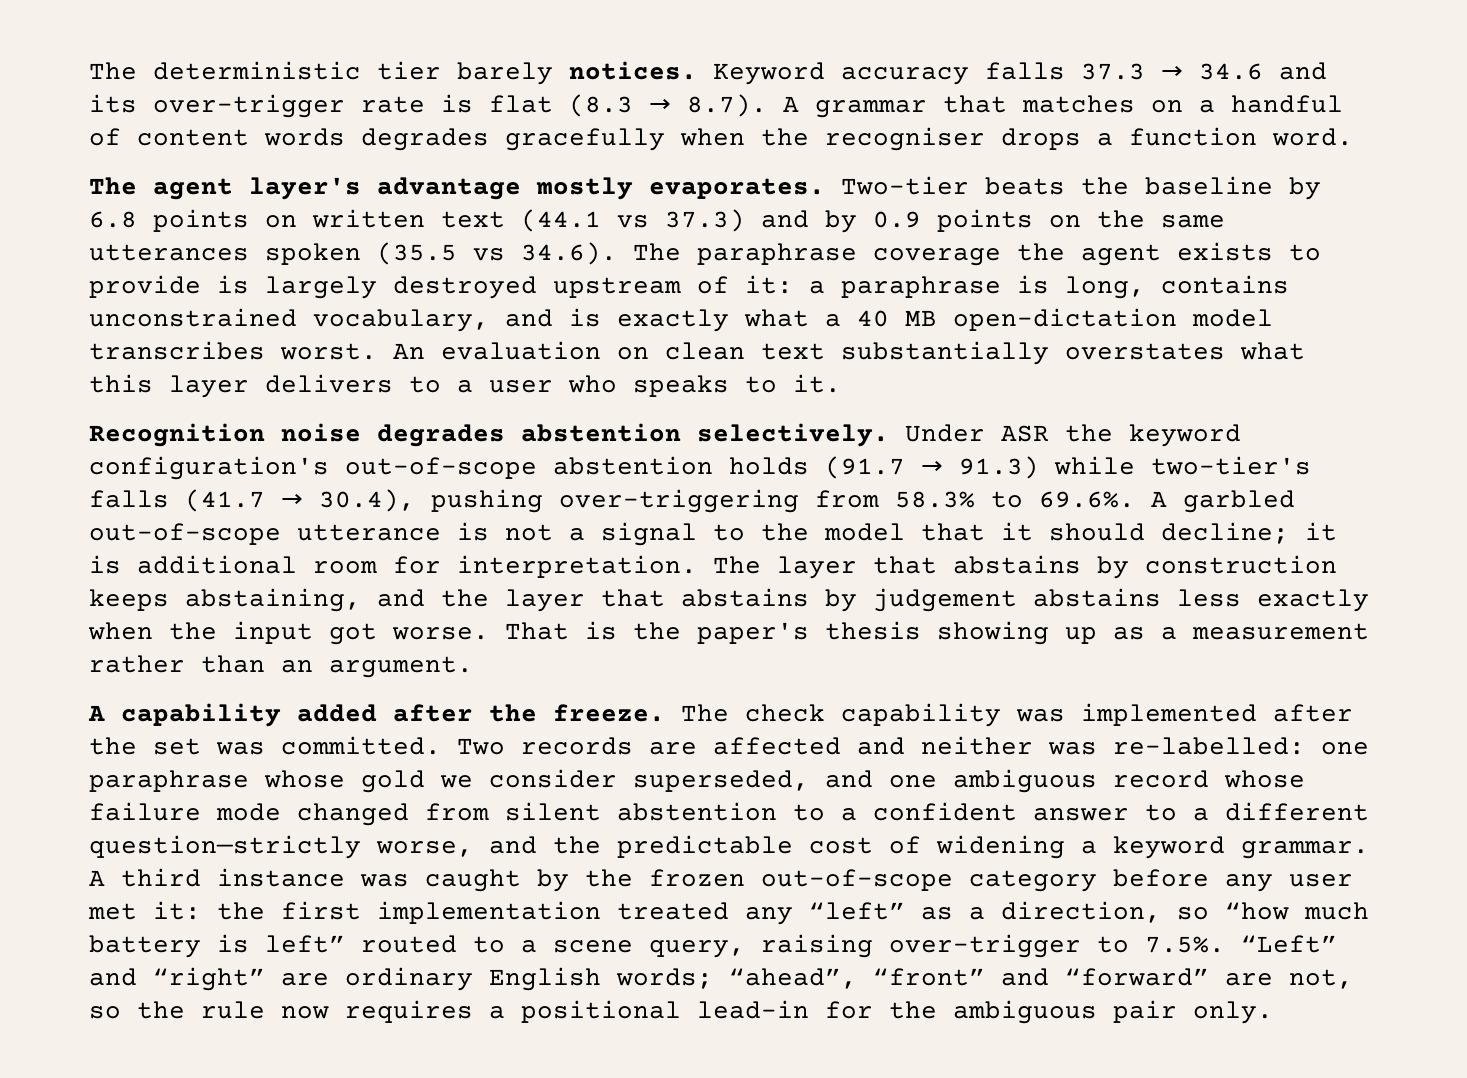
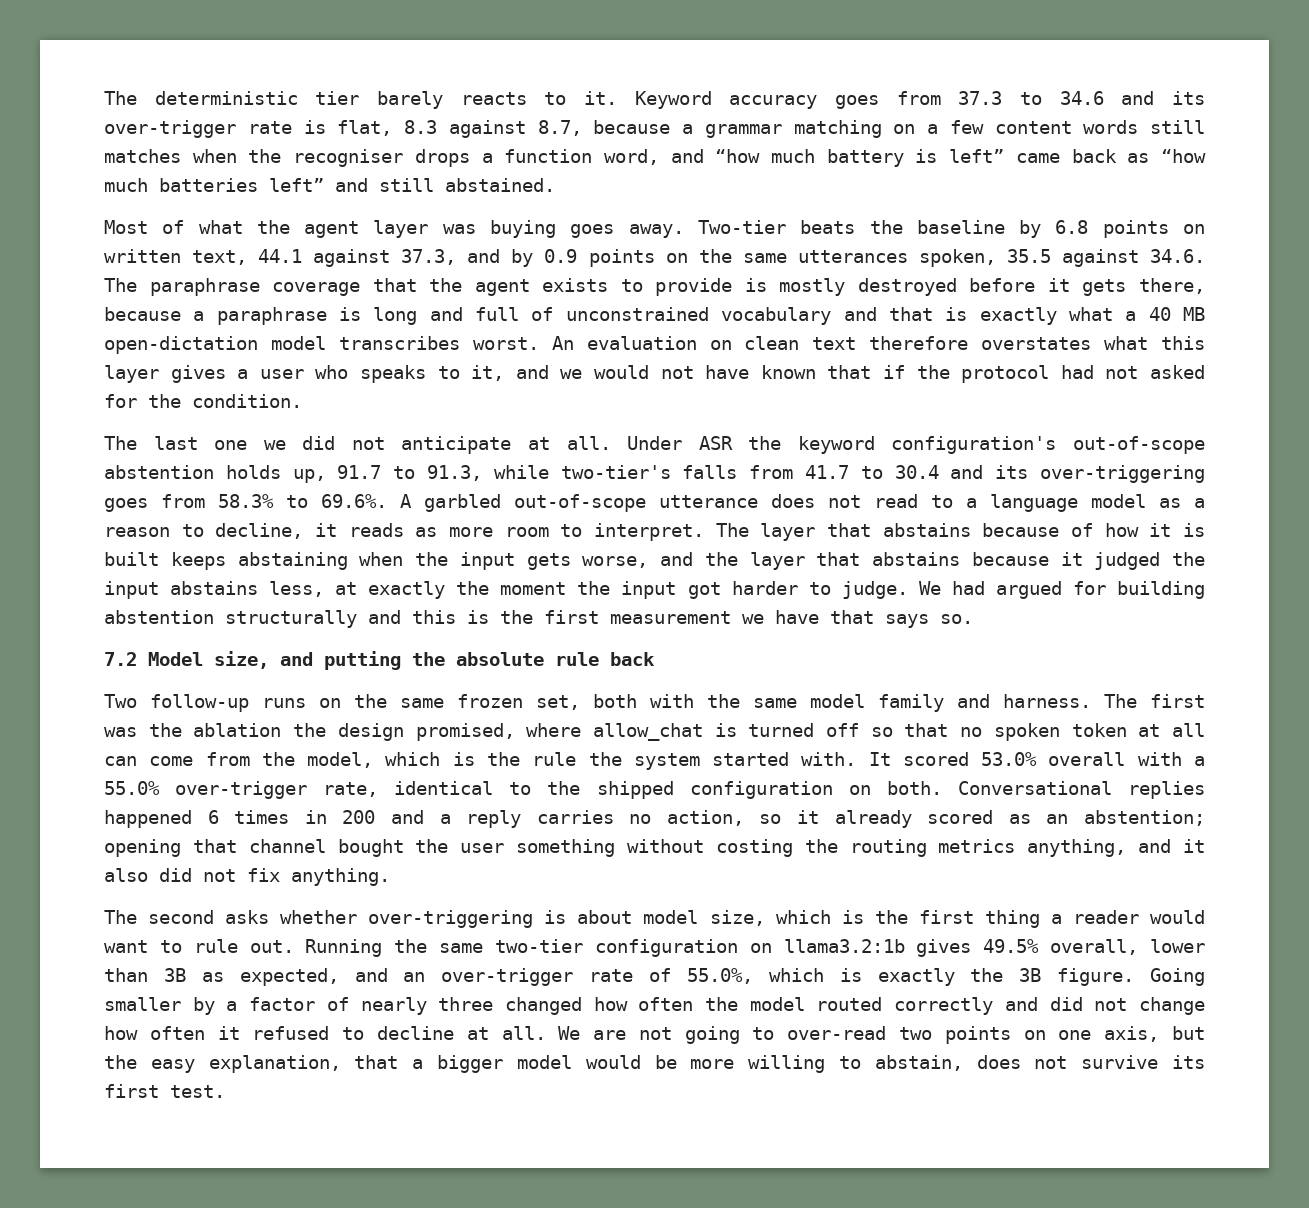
[569,61,1183,85] notices. Keyword accuracy falls 37.3 → -> [460,91,1042,109] reacts to it. Keyword accuracy goes from 37.3 to
[489,94,1343,118] [89,128,665,151] flat (8.3 → 8.7). A grammar that matches on a handful of content words degrades gracefully -> [337,120,1205,138] [104,149,181,163] flat, 8.3 against 8.7, because a grammar matching on a few content words still matches
[1272,128,1353,146] [89,177,825,200] word. // The agent layer's advantage mostly evaporates. -> [603,149,1207,167] [104,178,555,192] [104,220,684,238] word, and “how much battery is left” came back as “how much batteries left” and still abstained. // Most of what the agent layer was buying goes away.
[441,209,745,232] text (44.1 vs 37.3) -> [192,249,457,267] text, 44.1 against 37.3,
[265,242,617,265] spoken (35.5 vs 34.6). -> [918,249,1205,267] spoken, 35.5 against 34.6.
(1001, 257) none -> [372,278,417,292] that
[265,275,1289,299] [89,308,553,332] largely destroyed upstream of it: a paraphrase is long, contains unconstrained vocabulary, and -> [779,278,1205,296] [104,307,933,325] mostly destroyed before it gets there, because a paraphrase is long and full of unconstrained vocabulary and that
[841,341,1049,365] substantially -> [869,336,969,350] therefore
[265,374,441,393] delivers to -> [170,365,226,383] gives
[793,374,841,393] [89,423,889,447] it. // Recognition noise degrades abstention selectively. -> [471,365,1206,383] [104,394,302,408] [104,436,611,454] it, and we would not have known that if the protocol had not asked for the condition. // The last one we did not anticipate at all.
[825,456,1311,479] [89,489,799,513] (91.7 → 91.3) while two-tier's falls (41.7 → 30.4), pushing over-triggering -> [292,465,1205,483] [104,498,148,512] up, 91.7 to 91.3, while two-tier's falls from 41.7 to 30.4 and its over-triggering goes
[457,522,1337,546] [89,555,1337,579] [89,588,361,612] is not a signal to the model that it should decline; it is additional room for interpretation. The layer that abstains by construction keeps abstaining, -> [771,494,1205,512] [104,523,1205,541] [104,552,649,570] does not read to a language model as a reason to decline, it reads as more room to interpret. The layer that abstains because of how it is built keeps abstaining when the input gets worse,
[825,588,1369,612] [88,621,1369,645] [89,655,473,678] [88,703,1353,727] [89,736,1369,755] [89,769,1305,793] [89,802,1369,826] [89,835,1369,859] [89,868,1353,892] [88,901,1369,925] [89,934,1337,958] [89,967,1353,991] [89,1000,1273,1024] by judgement abstains less exactly when the input got worse. That is the paper's thesis showing up as a measurement rather than an argument. // A capability added after the freeze. The check capability was implemented after the set was committed. Two records are affected and neither was re-labelled: one paraphrase whose gold we consider superseded, and one ambiguous record whose failure mode changed from silent abstention to a confident answer to a different question—strictly worse, and the predictable cost of widening a keyword grammar. A third instance was caught by the frozen out-of-scope category before any user met it: the first implementation treated any “left” as a direction, so “how much battery is left” routed to a scene query, raising over-trigger to 7.5%. “Left” and “right” are ordinary English words; “ahead”, “front” and “forward” are not, so the rule now requires a positional lead-in for the ambiguous pair only. -> [971,552,1205,570] [104,581,1205,599] [104,610,973,628] [104,651,655,670] [104,694,1205,712] [104,723,1206,741] [104,752,1206,770] [104,781,1205,799] [104,810,1206,828] [104,839,1205,857] [104,868,390,886] [104,910,1205,928] [104,939,1206,957] [104,968,1205,986] [104,997,1206,1015] [104,1026,1205,1044] [104,1055,1205,1073] [104,1084,225,1098] because it judged the input abstains less, at exactly the moment the input got harder to judge. We had argued for building abstention structurally and this is the first measurement we have that says so. // 7.2 Model size, and putting the absolute rule back // Two follow-up runs on the same frozen set, both with the same model family and harness. The first was the ablation the design promised, where allow_chat is turned off so that no spoken token at all can come from the model, which is the rule the system started with. It scored 53.0% overall with a 55.0% over-trigger rate, identical to the shipped configuration on both. Conversational replies happened 6 times in 200 and a reply carries no action, so it already scored as an abstention; opening that channel bought the user something without costing the routing metrics anything, and it also did not fix anything. // The second asks whether over-triggering is about model size, which is the first thing a reader would want to rule out. Running the same two-tier configuration on llama3.2:1b gives 49.5% overall, lower than 3B as expected, and an over-trigger rate of 55.0%, which is exactly the 3B figure. Going smaller by a factor of nearly three changed how often the model routed correctly and did not change how often it refused to decline at all. We are not going to over-read two points on one axis, but the easy explanation, that a bigger model would be more willing to abstain, does not survive its first test.

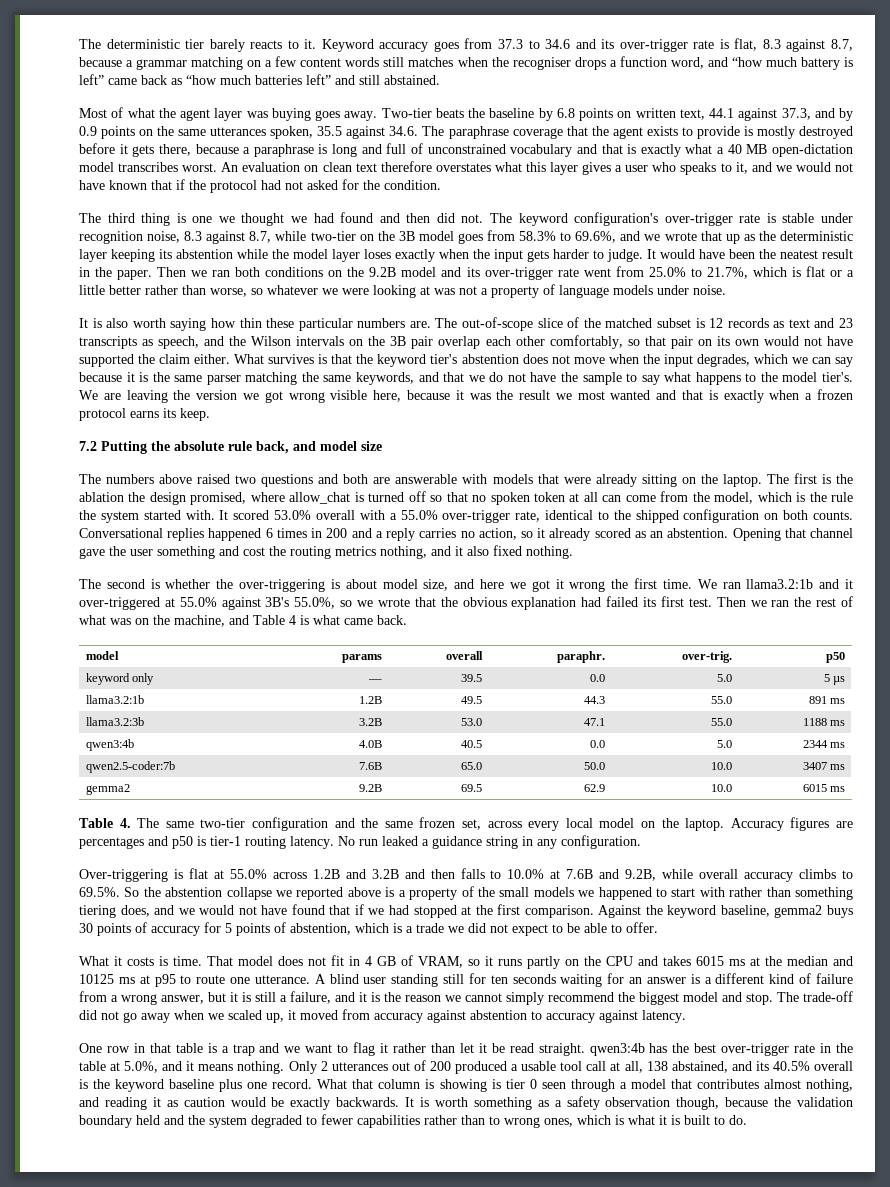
[153,436,1205,454] [104,465,1205,483] [104,494,1205,512] [104,523,1205,541] [104,552,1205,570] [104,581,1205,599] [104,610,973,628] [104,651,655,670] [104,694,1091,712] last one we did not anticipate at all. Under ASR the keyword configuration's out-of-scope abstention holds up, 91.7 to 91.3, while two-tier's falls from 41.7 to 30.4 and its over-triggering goes from 58.3% to 69.6%. A garbled out-of-scope utterance does not read to a language model as a reason to decline, it reads as more room to interpret. The layer that abstains because of how it is built keeps abstaining when the input gets worse, and the layer that abstains because it judged the input abstains less, at exactly the moment the input got harder to judge. We had argued for building abstention structurally and this is the first measurement we have that says so. // 7.2 Model size, and putting the absolute rule back // Two follow-up runs on the same frozen set, both with the same model family and harness. -> [107,212,853,226] [79,230,853,244] [79,249,853,262] [79,266,854,280] [79,284,726,298] [79,317,854,331] [79,335,854,349] [79,354,853,367] [79,372,853,385] [79,389,853,403] [79,408,210,421] [79,441,382,454] [79,474,762,487] third thing is one we thought we had found and then did not. The keyword configuration's over-trigger rate is stable under recognition noise, 8.3 against 8.7, while two-tier on the 3B model goes from 58.3% to 69.6%, and we wrote that up as the deterministic layer keeping its abstention while the model layer loses exactly when the input gets harder to judge. It would have been the neatest result in the paper. Then we ran both conditions on the 9.2B model and its over-trigger rate went from 25.0% to 21.7%, which is flat or a little better rather than worse, so whatever we were looking at was not a property of language models under noise. // It is also worth saying how thin these particular numbers are. The out-of-scope slice of the matched subset is 12 records as text and 23 transcripts as speech, and the Wilson intervals on the 3B pair overlap each other comfortably, so that pair on its own would not have supported the claim either. What survives is that the keyword tier's abstention does not move when the input degrades, which we can say because it is the same parser matching the same keywords, and that we do not have the sample to say what happens to the model tier's. We are leaving the version we got wrong visible here, because it was the result we most wanted and that is exactly when a frozen protocol earns its keep. // 7.2 Putting the absolute rule back, and model size // The numbers above raised two questions and both are answerable with models that were already sitting on the laptop.
[104,727,137,737] was -> [821,474,831,484] is
[886,781,942,795] both. -> [783,510,854,520] both counts.
[1084,810,1206,826] [104,839,181,857] abstention; opening -> [667,528,781,541] abstention. Opening
[337,839,404,857] bought -> [79,548,105,559] gave
[626,839,793,857] without costing -> [219,546,265,556] and cost
[1027,839,1127,857] anything, -> [380,546,427,559] nothing,
[159,868,390,886] did not fix anything. -> [493,545,573,559] fixed nothing.
[225,910,358,924] asks whether -> [150,579,234,589] is whether the
[775,910,1205,928] [104,939,1206,957] [104,968,1205,986] [104,997,1206,1015] [104,1026,1205,1044] [104,1055,1205,1073] [104,1084,225,1098] which is the first thing a reader would want to rule out. Running the same two-tier configuration on llama3.2:1b gives 49.5% overall, lower than 3B as expected, and an over-trigger rate of 55.0%, which is exactly the 3B figure. Going smaller by a factor of nearly three changed how often the model routed correctly and did not change how often it refused to decline at all. We are not going to over-read two points on one axis, but the easy explanation, that a bigger model would be more willing to abstain, does not survive its first test. -> [454,578,854,592] [79,596,853,610] [79,615,407,627] [86,651,120,660] [341,654,382,663] [445,651,483,660] [556,651,605,663] [681,651,732,663] [825,652,845,663] [86,673,155,685] [367,679,382,682] [460,674,482,682] [589,674,605,682] [716,674,732,682] [823,674,845,685] [86,695,145,704] [358,696,382,704] [460,696,482,704] [583,696,605,704] [710,696,732,704] [808,696,845,704] [86,717,145,726] [358,718,382,726] [460,718,482,726] [583,718,605,726] [710,718,732,726] [802,718,845,726] [86,739,135,751] [358,740,382,748] [460,740,482,748] [589,740,605,748] [716,740,732,748] [802,740,845,748] [86,761,176,773] [358,762,382,770] [460,762,482,770] [583,762,605,770] [710,762,732,770] [802,762,845,770] [86,784,131,795] [358,784,382,792] [460,784,482,792] [583,784,605,792] [710,784,732,792] [802,784,845,792] [79,817,854,831] [79,835,641,849] [79,868,854,882] [79,886,853,900] [79,904,853,918] [79,922,658,936] [79,955,853,969] [79,973,854,987] [79,991,853,1005] [79,1009,686,1023] [79,1042,854,1056] [79,1060,854,1074] [79,1079,853,1092] [79,1096,853,1110] [79,1114,747,1128] and here we got it wrong the first time. We ran llama3.2:1b and it over-triggered at 55.0% against 3B's 55.0%, so we wrote that the obvious explanation had failed its first test. Then we ran the rest of what was on the machine, and Table 4 is what came back. // model | params | overall | paraphr. | over-trig. | p50 // keyword only | — | 39.5 | 0.0 | 5.0 | 5 µs // llama3.2:1b | 1.2B | 49.5 | 44.3 | 55.0 | 891 ms // llama3.2:3b | 3.2B | 53.0 | 47.1 | 55.0 | 1188 ms // qwen3:4b | 4.0B | 40.5 | 0.0 | 5.0 | 2344 ms // qwen2.5-coder:7b | 7.6B | 65.0 | 50.0 | 10.0 | 3407 ms // gemma2 | 9.2B | 69.5 | 62.9 | 10.0 | 6015 ms // Table 4. The same two-tier configuration and the same frozen set, across every local model on the laptop. Accuracy figures are percentages and p50 is tier-1 routing latency. No run leaked a guidance string in any configuration. // Over-triggering is flat at 55.0% across 1.2B and 3.2B and then falls to 10.0% at 7.6B and 9.2B, while overall accuracy climbs to 69.5%. So the abstention collapse we reported above is a property of the small models we happened to start with rather than something tiering does, and we would not have found that if we had stopped at the first comparison. Against the keyword baseline, gemma2 buys 30 points of accuracy for 5 points of abstention, which is a trade we did not expect to be able to offer. // What it costs is time. That model does not fit in 4 GB of VRAM, so it runs partly on the CPU and takes 6015 ms at the median and 10125 ms at p95 to route one utterance. A blind user standing still for ten seconds waiting for an answer is a different kind of failure from a wrong answer, but it is still a failure, and it is the reason we cannot simply recommend the biggest model and stop. The trade-off did not go away when we scaled up, it moved from accuracy against abstention to accuracy against latency. // One row in that table is a trap and we want to flag it rather than let it be read straight. qwen3:4b has the best over-trigger rate in the table at 5.0%, and it means nothing. Only 2 utterances out of 200 produced a usable tool call at all, 138 abstained, and its 40.5% overall is the keyword baseline plus one record. What that column is showing is tier 0 seen through a model that contributes almost nothing, and reading it as caution would be exactly backwards. It is worth something as a safety observation though, because the validation boundary held and the system degraded to fewer capabilities rather than to wrong ones, which is what it is built to do.

